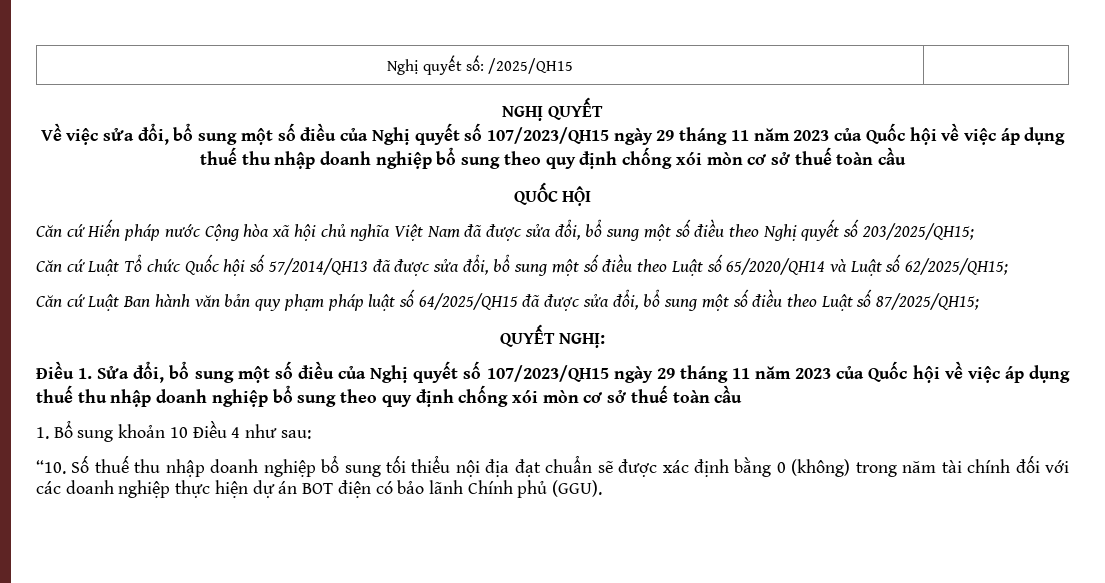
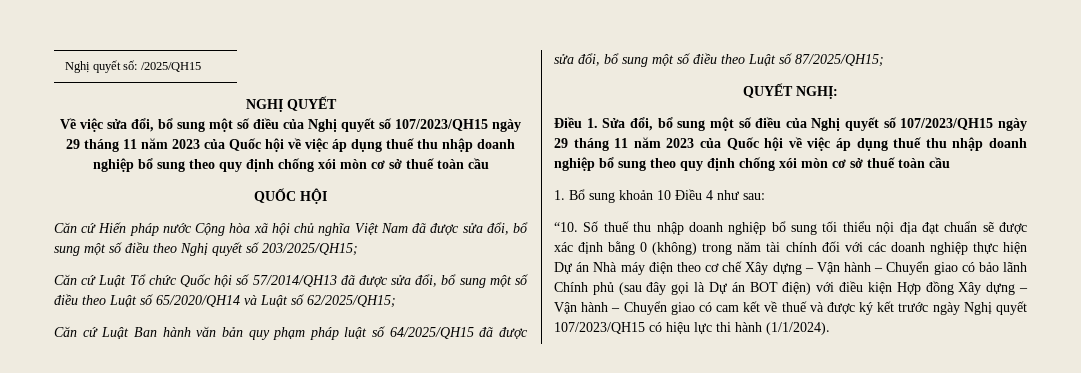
[252,480,371,498] dự án BOT điện -> [554,261,958,275] Dự án Nhà máy điện theo cơ chế Xây dựng – Vận hành – Chuyển giao
[552,480,603,497] (GGU). -> [618,281,1028,295] [554,301,1027,315] [554,322,830,335] (sau đây gọi là Dự án BOT điện) với điều kiện Hợp đồng Xây dựng – Vận hành – Chuyển giao có cam kết về thuế và được ký kết trước ngày Nghị quyết 107/2023/QH15 có hiệu lực thi hành (1/1/2024).

